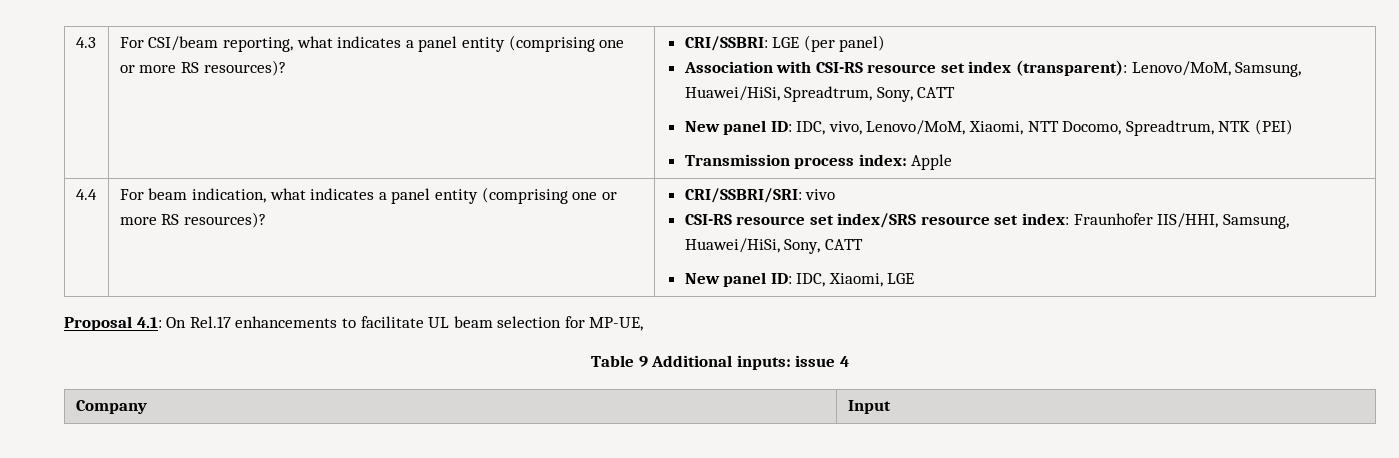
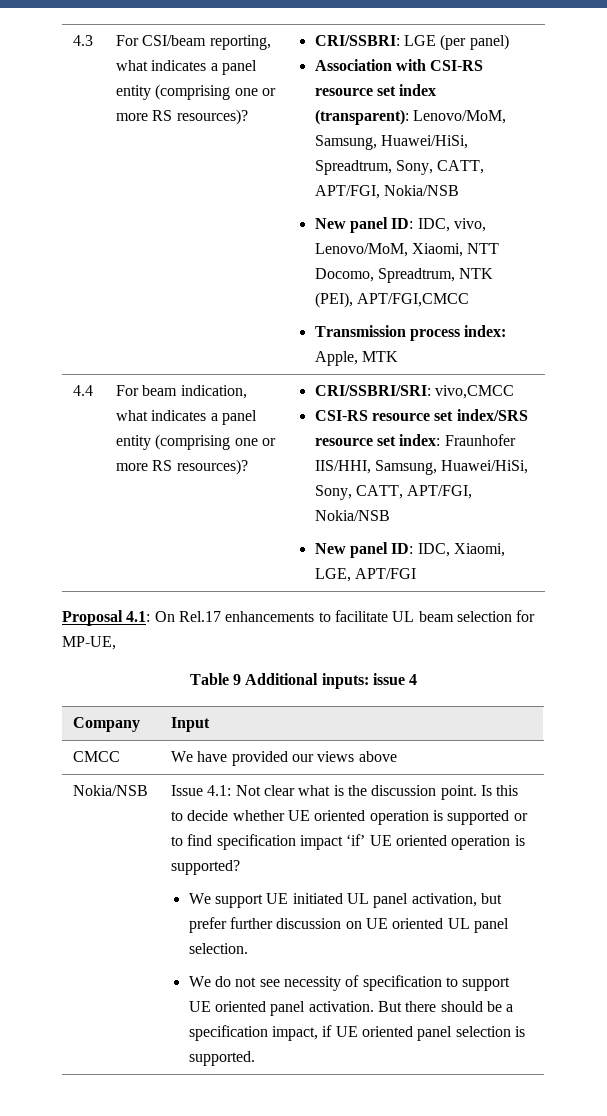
[917,87,956,98] CATT -> [437,160,485,174] [314,185,459,199] CATT, APT/FGI, Nokia/NSB
[1254,119,1293,135] (PEI) -> [314,292,469,308] (PEI), APT/FGI,CMCC
[911,154,953,170] Apple -> [314,351,398,366] Apple, MTK
[805,189,836,200] vivo -> [434,385,514,399] vivo,CMCC
[824,239,863,250] CATT -> [355,485,473,499] [314,510,390,521] CATT, APT/FGI, Nokia/NSB
[887,273,915,284] LGE -> [314,568,416,582] LGE, APT/FGI
(891, 407) none -> [73,751,121,762] [171,751,397,766] [73,785,149,796] [171,785,519,800] [171,810,528,825] [171,834,525,850] [171,860,241,875] [188,893,502,908] [188,917,509,933] [188,943,248,954] [188,975,511,991] [188,1001,514,1016] [188,1025,525,1041] [188,1051,255,1066] // CMCC | We have provided our views above // Nokia/NSB | Issue 4.1: Not clear what is the discussion point. Is this to decide whether UE oriented operation is supported or to find specification impact ‘if’ UE oriented operation is supported? // We support UE initiated UL panel activation, but prefer further discussion on UE oriented UL panel selection. // We do not see necessity of specification to support UE oriented panel activation. But there should be a specification impact, if UE oriented panel selection is supported.

